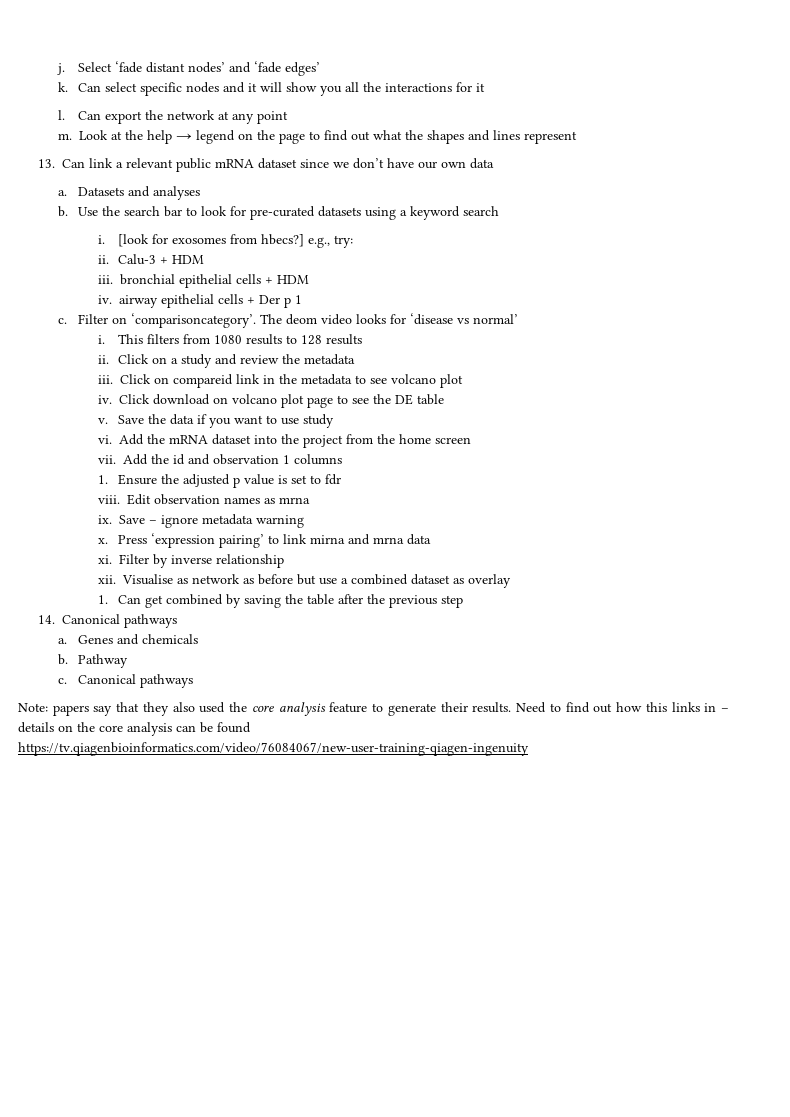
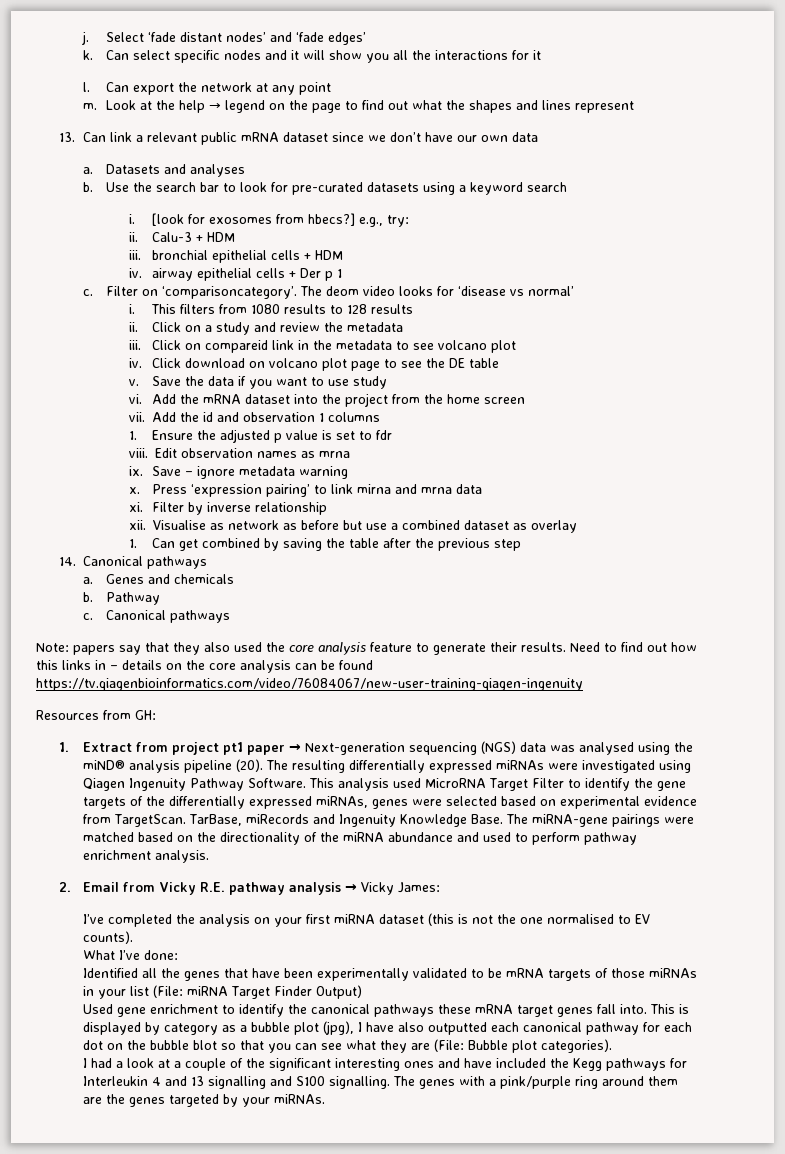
(529, 749) none -> [36,710,156,720] [59,741,693,755] [82,759,691,773] [82,778,686,791] [82,796,697,809] [82,814,694,827] [82,832,637,845] [82,850,209,863] [59,882,440,895] [82,913,650,927] [82,931,133,944] [82,950,178,960] [82,968,697,981] [82,985,362,999] [82,1004,689,1017] [82,1021,692,1035] [82,1039,612,1053] [82,1058,687,1071] [82,1076,678,1089] [82,1094,325,1107] // Resources from GH: // 1. Extract from project pt1 paper → Next-generation sequencing (NGS) data was analysed using the miND® analysis pipeline (20). The resulting differentially expressed miRNAs were investigated using Qiagen Ingenuity Pathway Software. This analysis used MicroRNA Target Filter to identify the gene targets of the differentially expressed miRNAs, genes were selected based on experimental evidence from TargetScan. TarBase, miRecords and Ingenuity Knowledge Base. The miRNA-gene pairings were matched based on the directionality of the miRNA abundance and used to perform pathway enrichment analysis. // 2. Email from Vicky R.E. pathway analysis → Vicky James: // I’ve completed the analysis on your first miRNA dataset (this is not the one normalised to EV counts). // What I’ve done: // Identified all the genes that have been experimentally validated to be mRNA targets of those miRNAs in your list (File: miRNA Target Finder Output) // Used gene enrichment to identify the canonical pathways these mRNA target genes fall into. This is displayed by category as a bubble plot (jpg), I have also outputted each canonical pathway for each dot on the bubble blot so that you can see what they are (File: Bubble plot categories). // I had a look at a couple of the significant interesting ones and have included the Kegg pathways for Interleukin 4 and 13 signalling and S100 signalling. The genes with a pink/purple ring around them are the genes targeted by your miRNAs.

